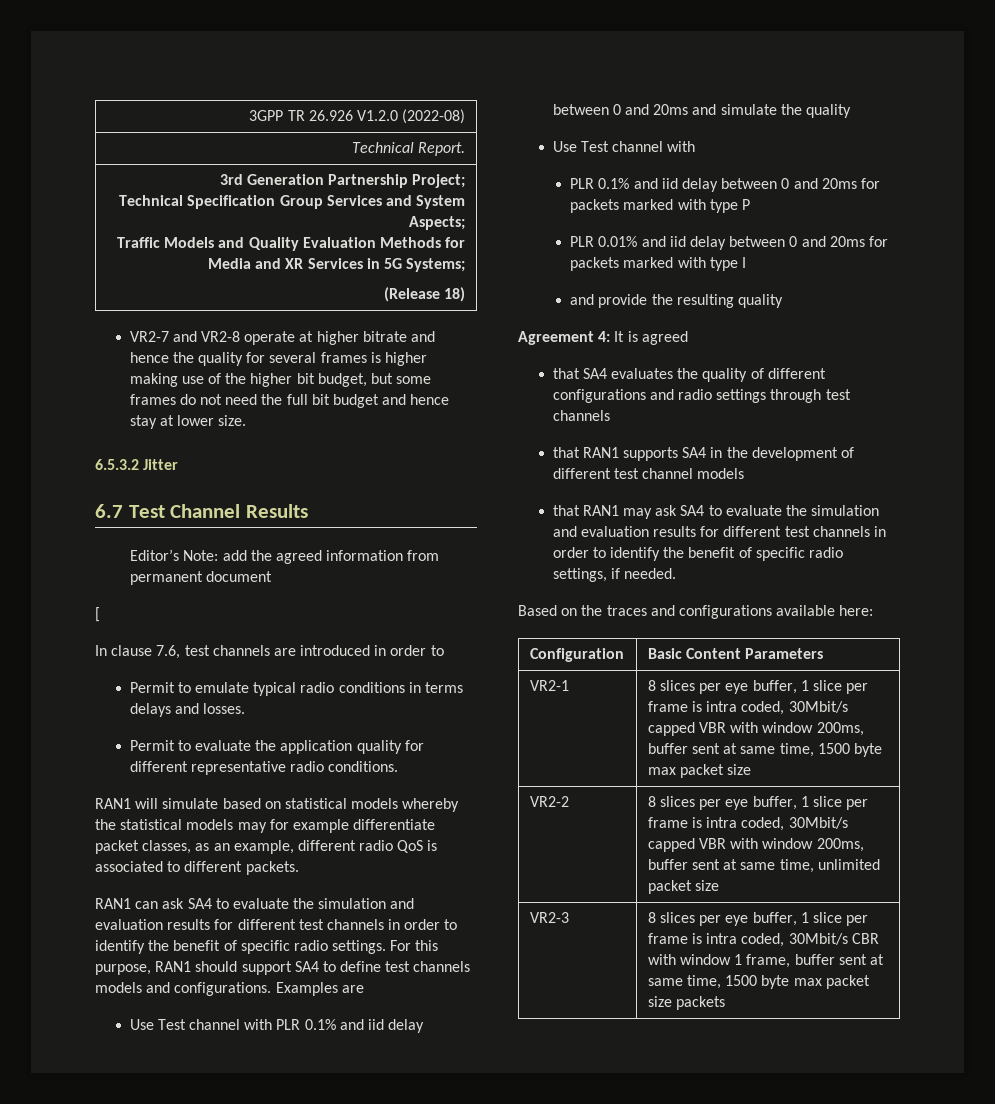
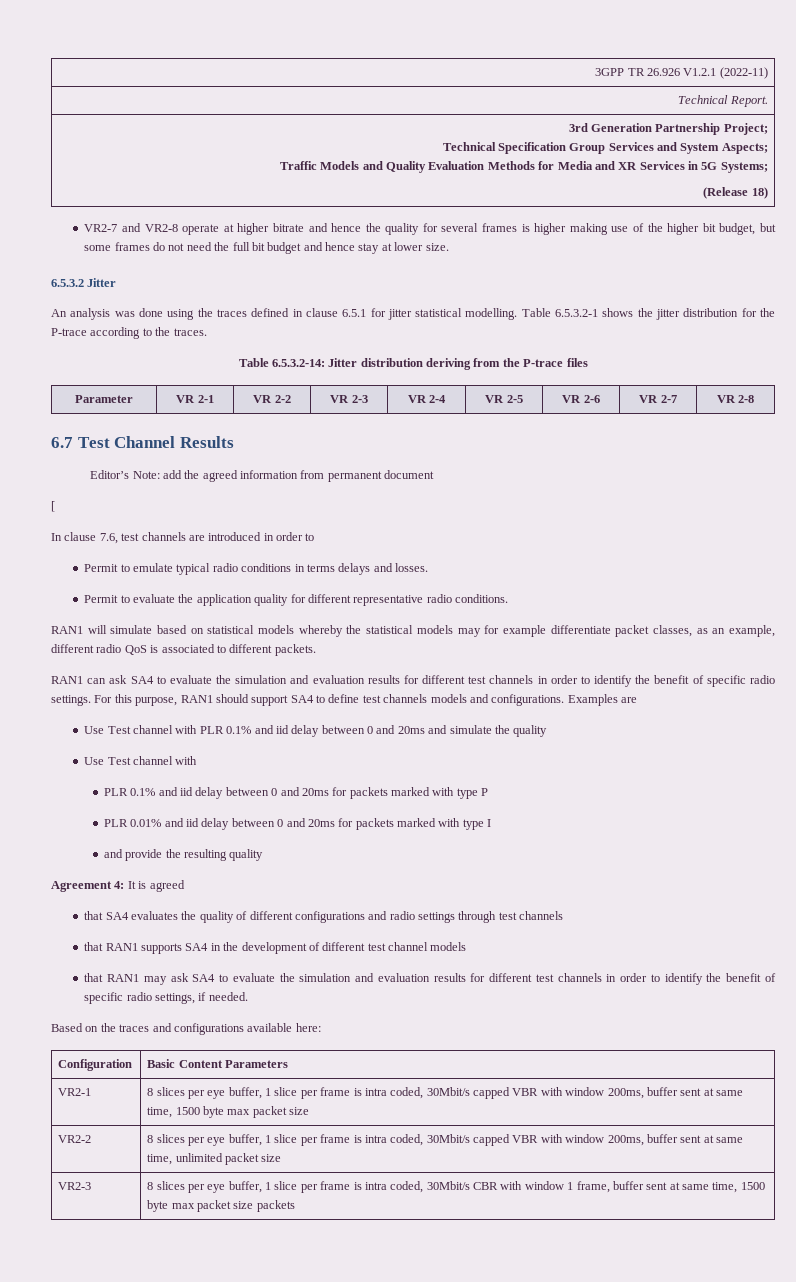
[357,109,466,124] V1.2.0 (2022-08) -> [683,67,768,79] V1.2.1 (2022-11)
(179, 464) none -> [51,308,776,320] [51,327,207,339] [238,358,588,370] [75,395,133,403] [176,395,214,403] [253,395,291,403] [330,395,368,403] [407,395,447,403] [485,395,523,403] [562,395,600,403] [639,395,677,403] [716,395,755,403] // An analysis was done using the traces defined in clause 6.5.1 for jitter statistical modelling. Table 6.5.3.2-1 shows the jitter distribution for the P-trace according to the traces. // Table 6.5.3.2-14: Jitter distribution deriving from the P-trace files // Parameter | VR 2-1 | VR 2-2 | VR 2-3 | VR 2-4 | VR 2-5 | VR 2-6 | VR 2-7 | VR 2-8

